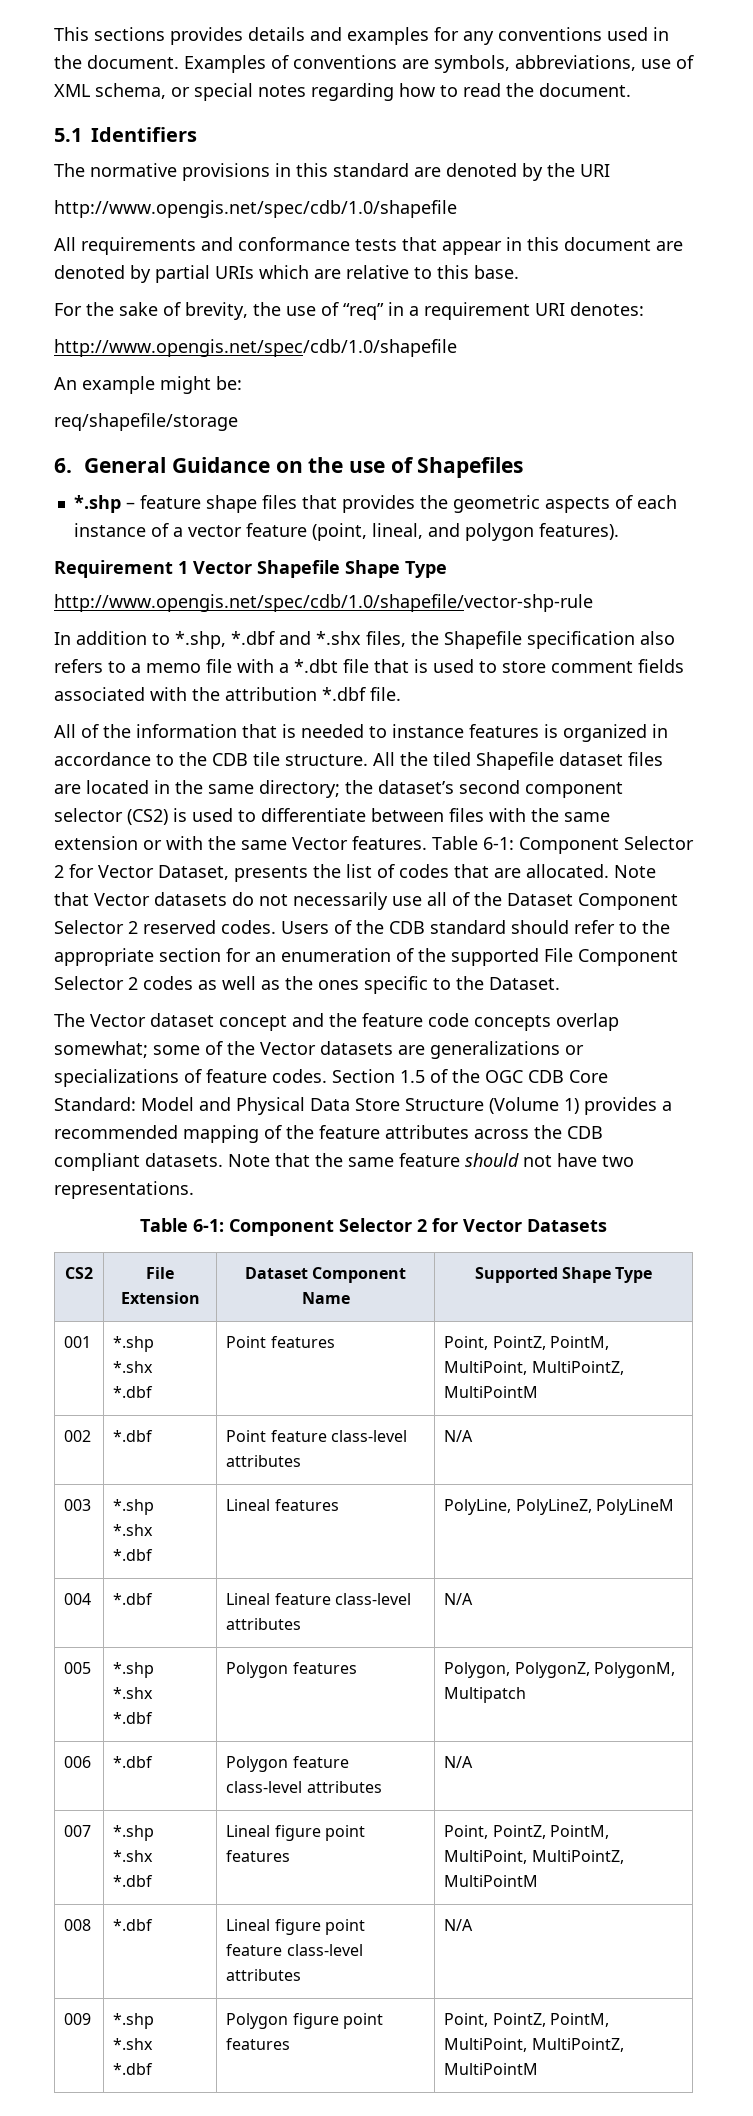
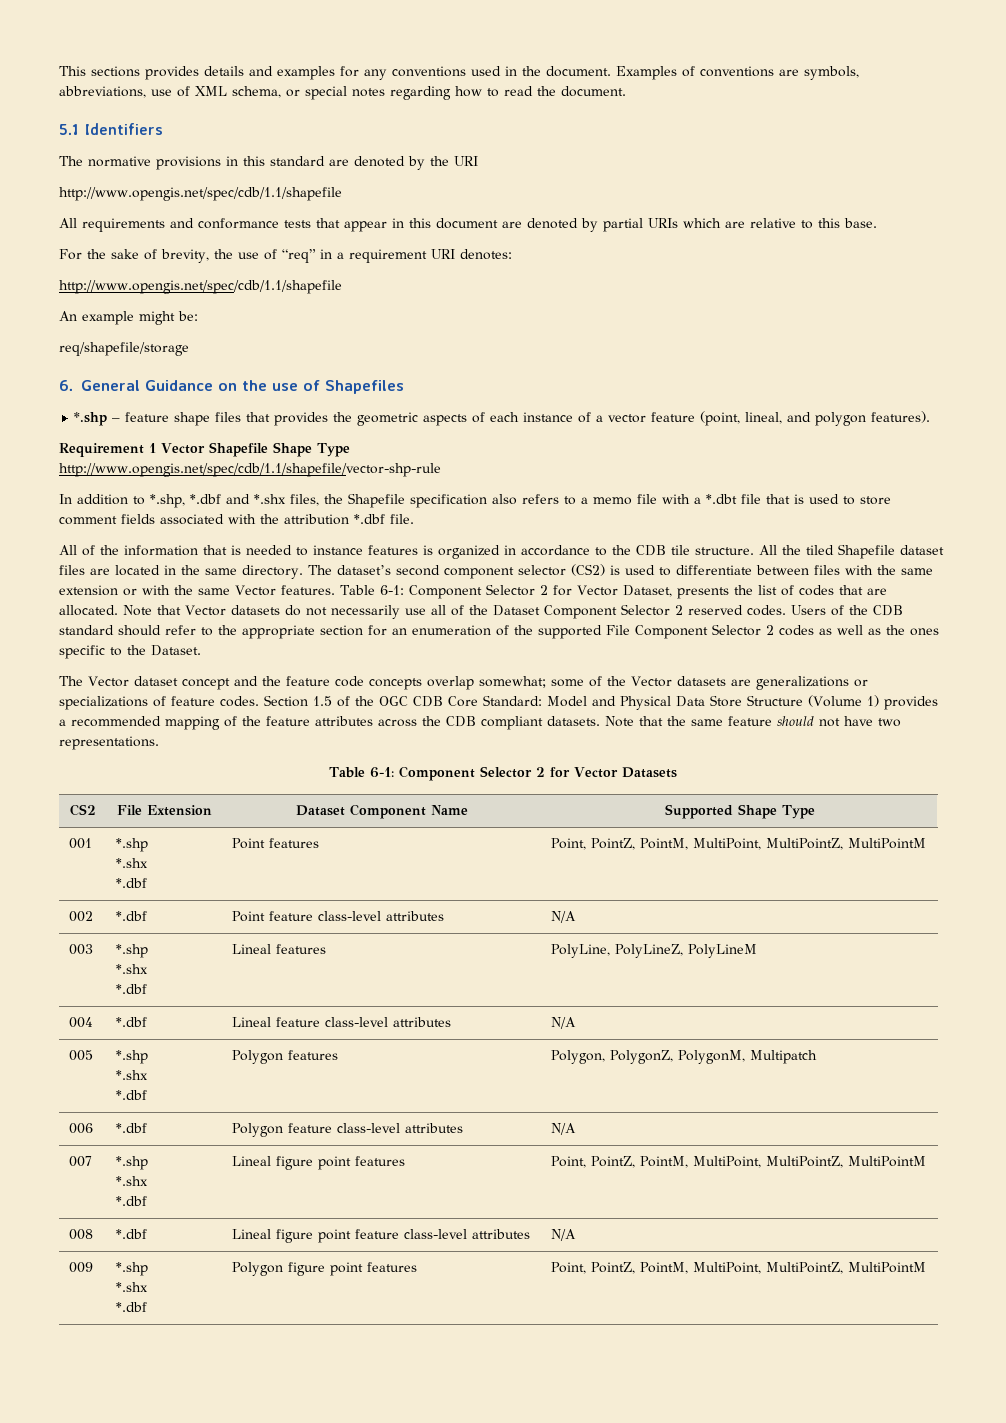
[54,200,457,218] http://www.opengis.net/spec/cdb/1.0/shapefile -> [59,187,342,201] http://www.opengis.net/spec/cdb/1.1/shapefile
[54,339,457,357] http://www.opengis.net/spec/cdb/1.0/shapefile -> [59,280,342,294] http://www.opengis.net/spec/cdb/1.1/shapefile
[54,594,593,612] http://www.opengis.net/spec/cdb/1.0/shapefile/vector-shp-rule -> [59,463,441,477] http://www.opengis.net/spec/cdb/1.1/shapefile/vector-shp-rule
[259,780,373,798] directory; the -> [242,565,332,579] directory. The

